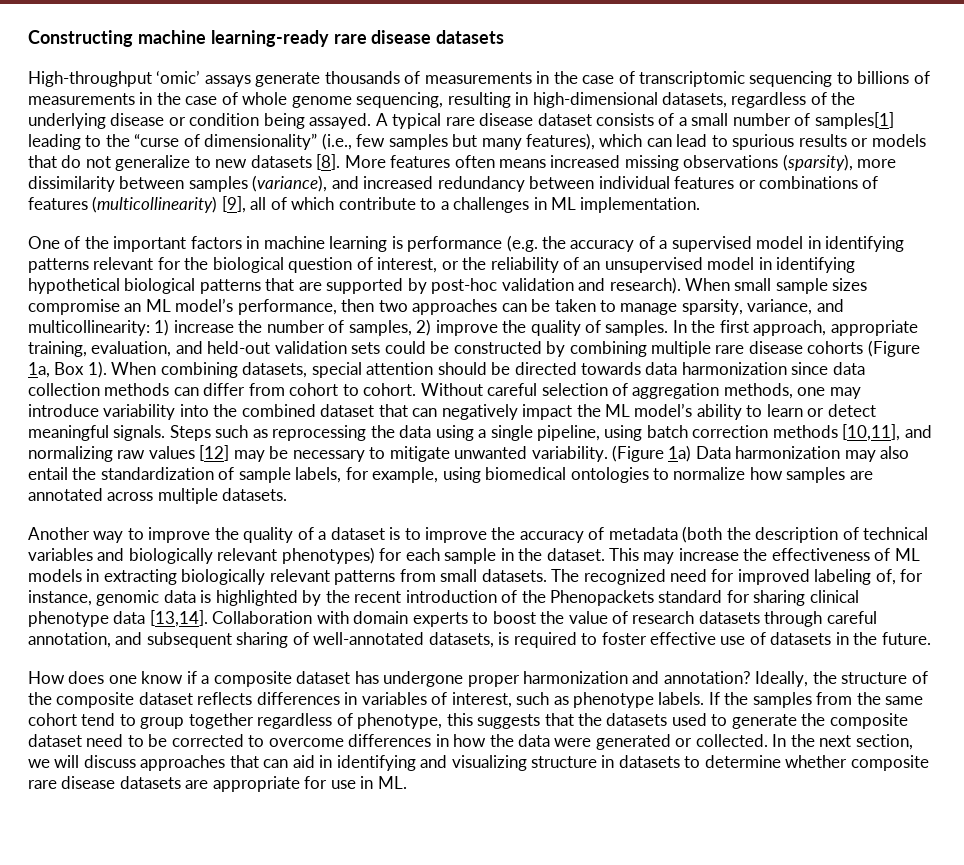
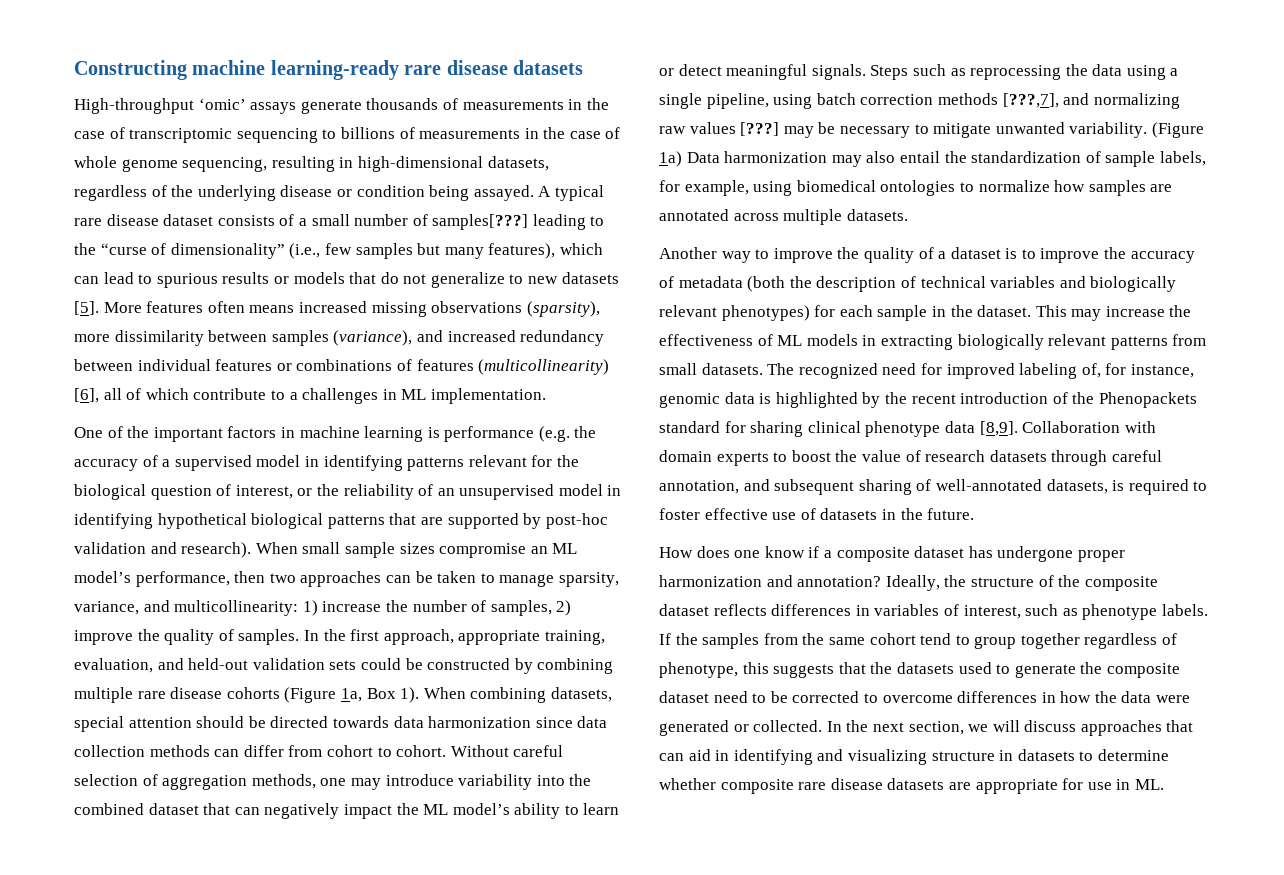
[814,112,894,129] samples[1] -> [432,214,529,230] samples[???]
[316,154,341,170] [8]. -> [74,301,99,315] [5].
[221,196,246,213] [9], -> [74,388,99,403] [6],
[842,424,901,441] [10,11], -> [1002,93,1059,108] [???,7],
[199,445,230,461] [12] -> [740,122,780,136] [???]
[149,610,208,627] [13,14]. -> [979,421,1018,436] [8,9].

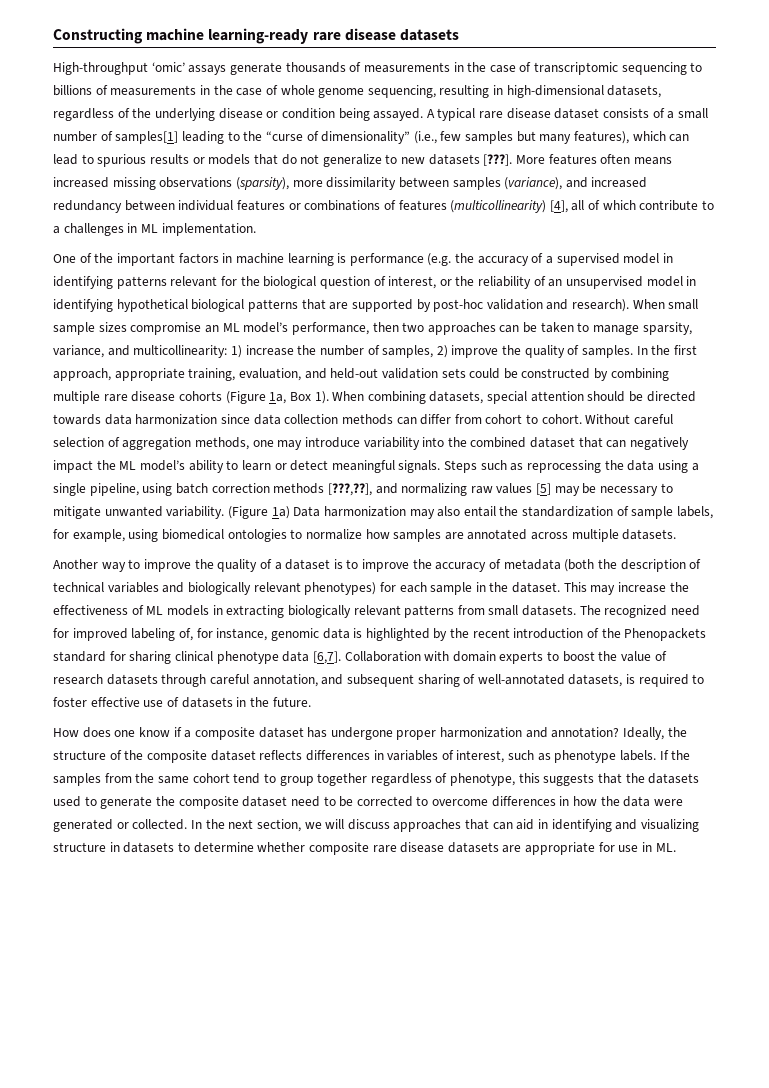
[432,214,529,230] samples[???] -> [115,131,179,144] samples[1]
[74,301,99,315] [5]. -> [483,154,513,166] [???].
[74,388,99,403] [6], -> [549,200,568,213] [4],
[1002,93,1059,108] [???,7], -> [327,483,372,496] [???,??],
[740,122,780,136] [???] -> [536,483,552,495] [5]
[979,421,1018,436] [8,9]. -> [312,651,341,664] [6,7].

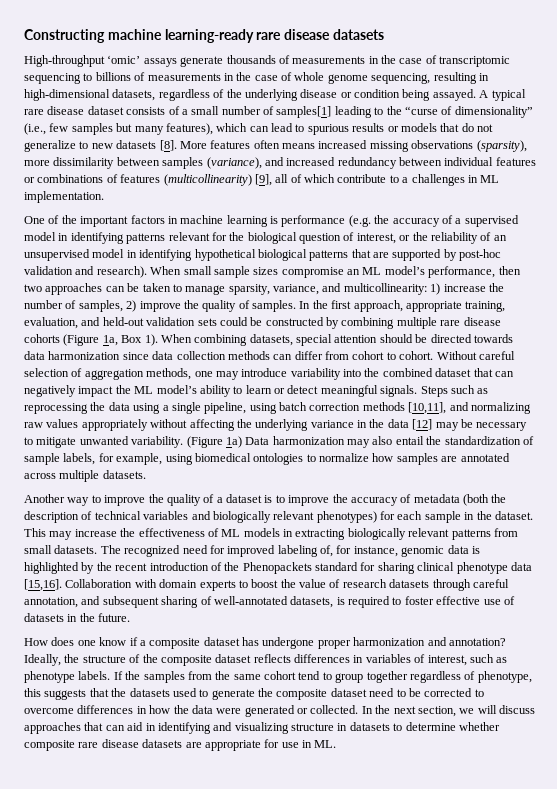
[483,154,513,166] [???]. -> [159,140,177,151] [8].
[549,200,568,213] [4], -> [254,174,272,186] [9],
[327,483,372,496] [???,??], -> [408,402,447,414] [10,11],
[536,483,552,495] [5] -> [81,419,433,431] appropriately without affecting the underlying variance in the data [12]
[312,651,341,664] [6,7]. -> [24,579,62,591] [15,16].

